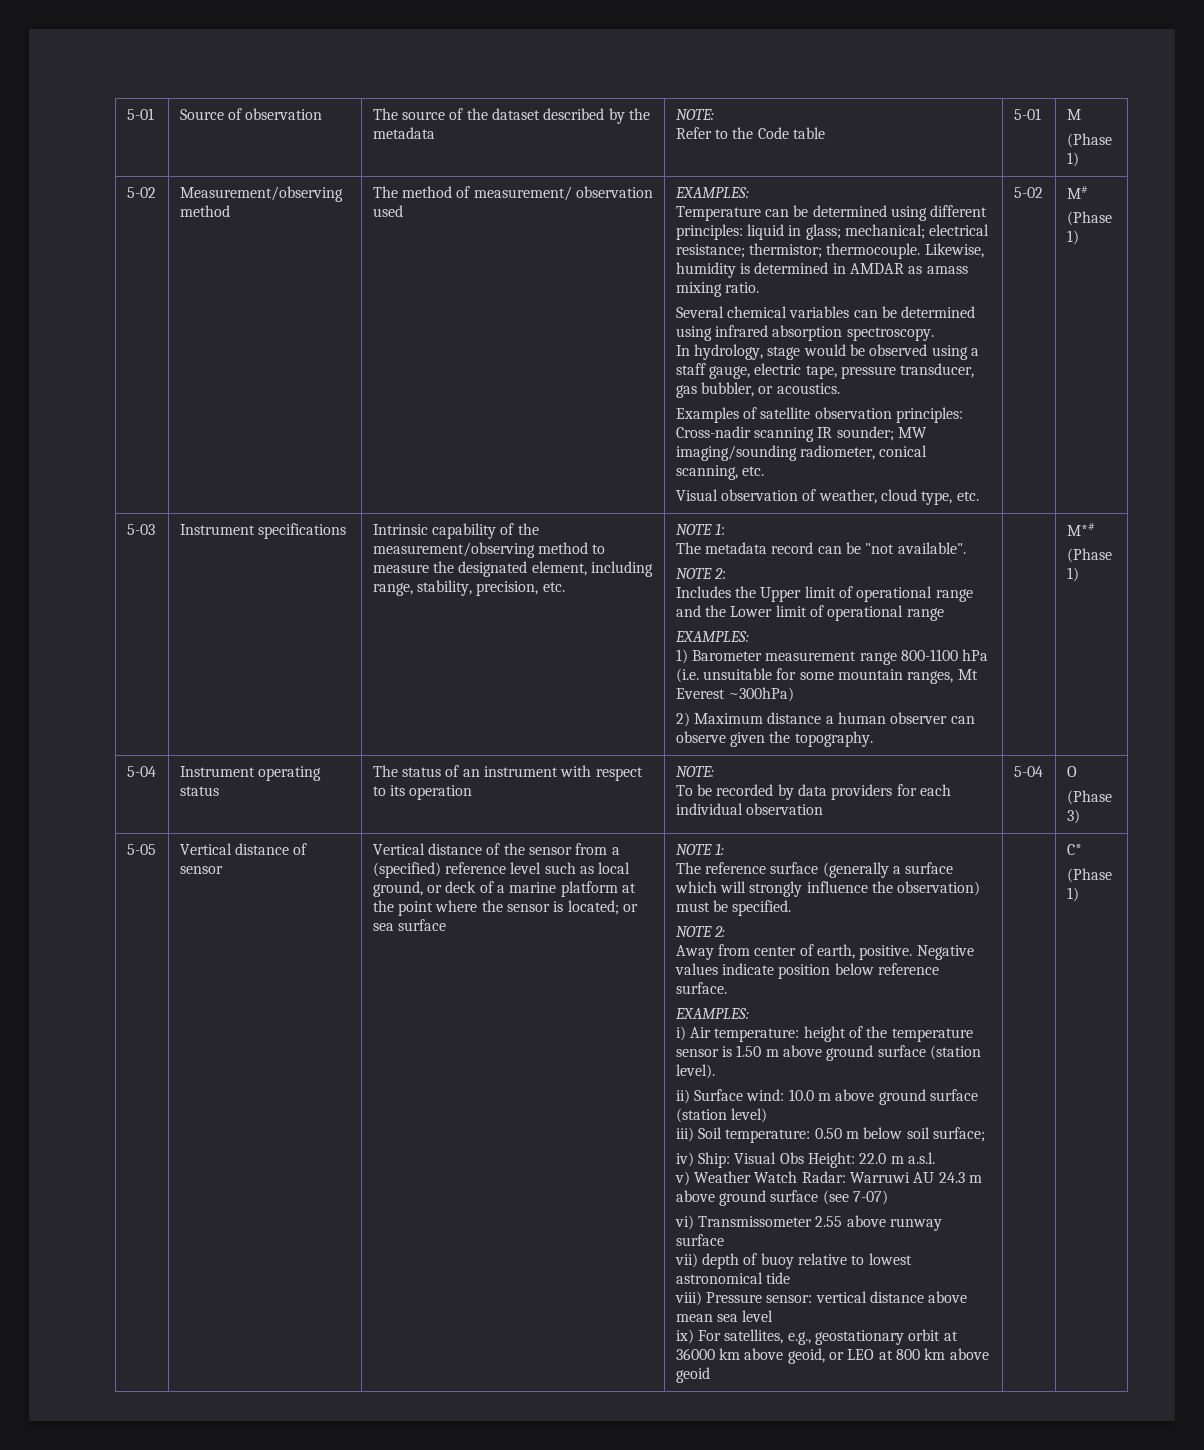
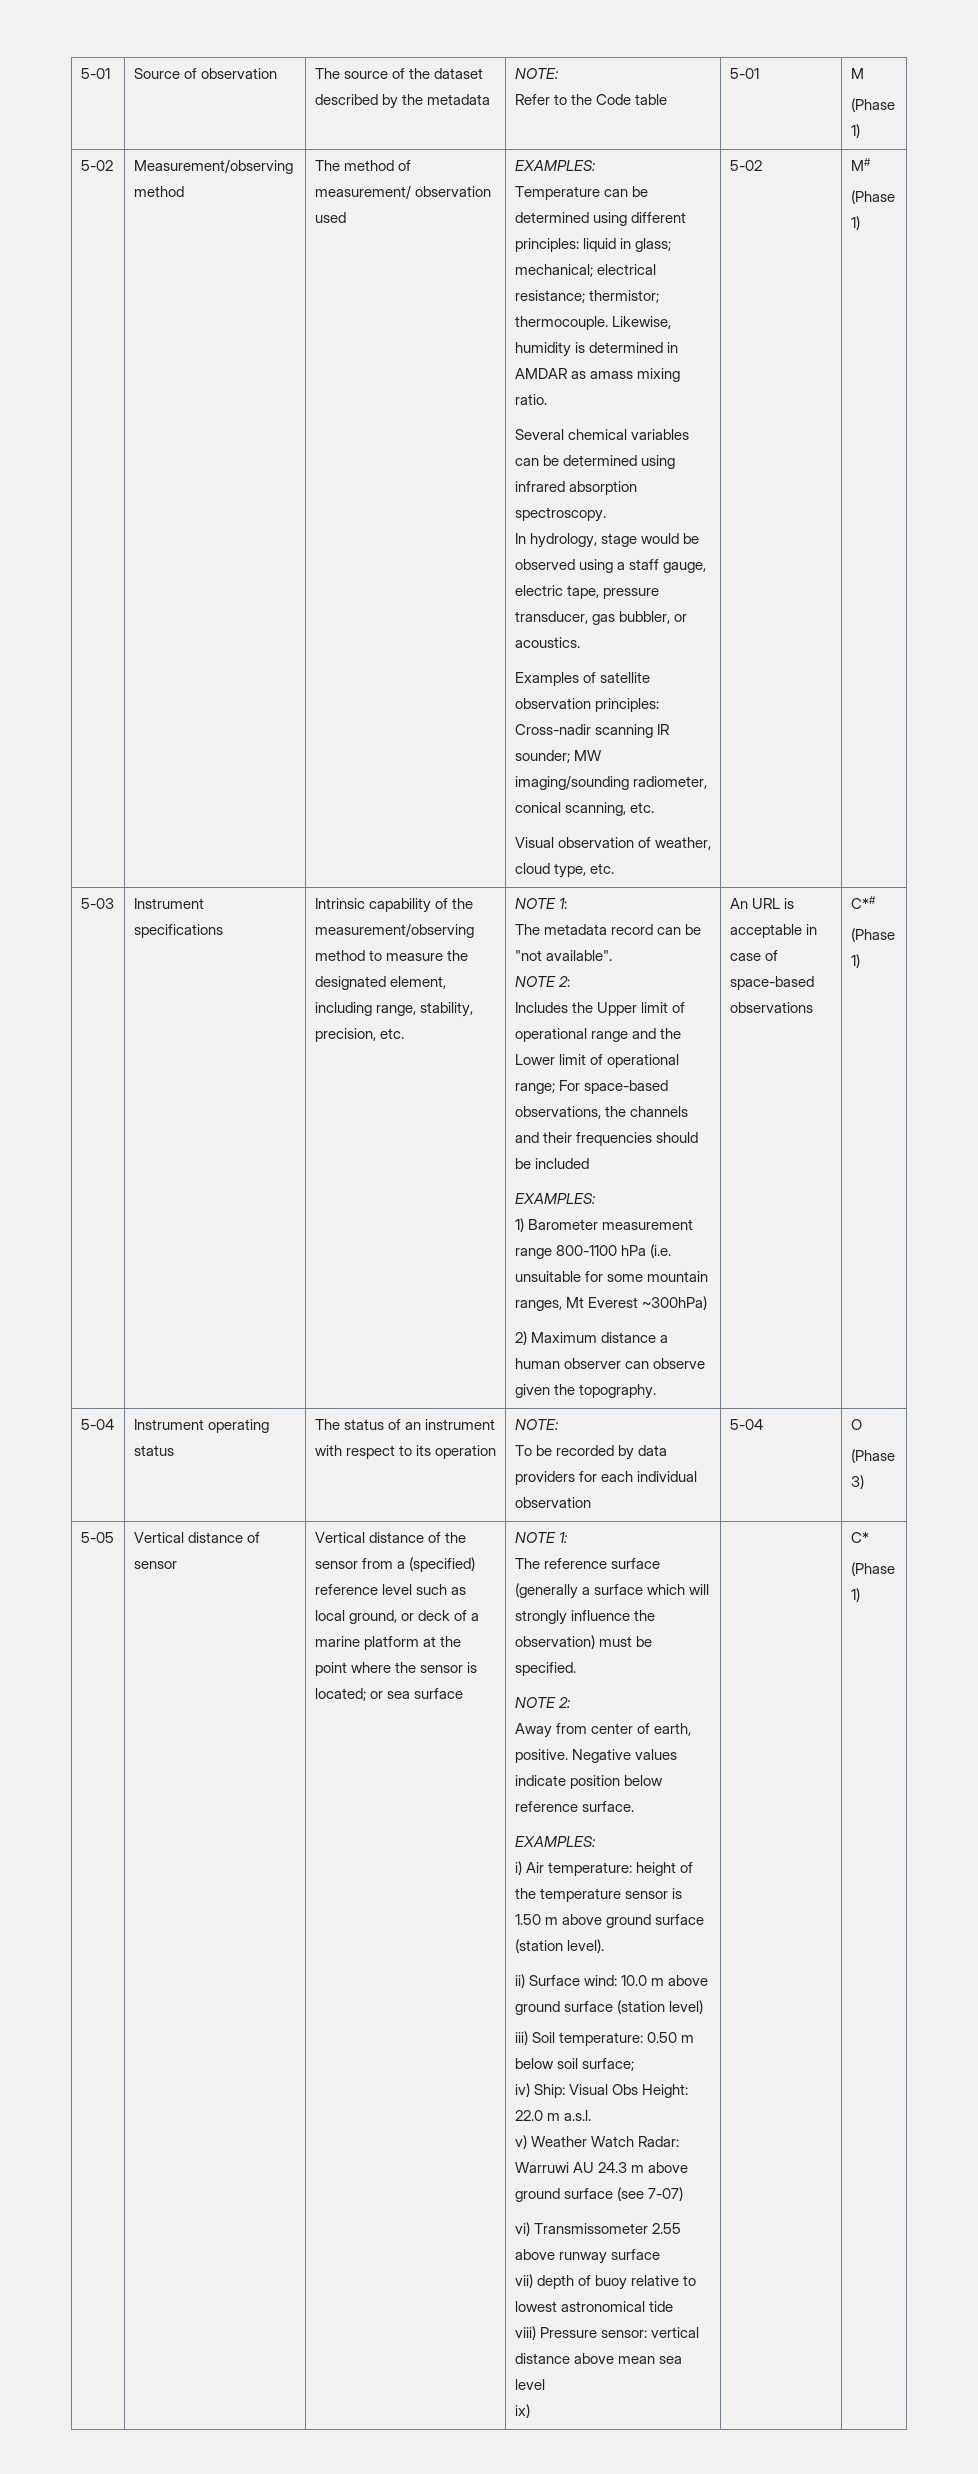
[906,608,944,621] range -> [514,1080,668,1094] [514,1106,688,1119] [514,1132,698,1146] [514,1158,589,1169] range; For space-based observations, the channels and their frequencies should be included
[1066,522,1095,536] | M*# -> [729,898,794,909] [729,924,817,938] [729,950,778,961] [729,976,814,990] [729,1002,813,1013] [850,896,876,909] An URL is acceptable in case of space-based observations | C*#
[698,1329,958,1345] [675,1348,989,1364] [675,1367,710,1383] For satellites, e.g., geostationary orbit at 36000 km above geoid, or LEO at 800 km above geoid -> (530, 2411) none

